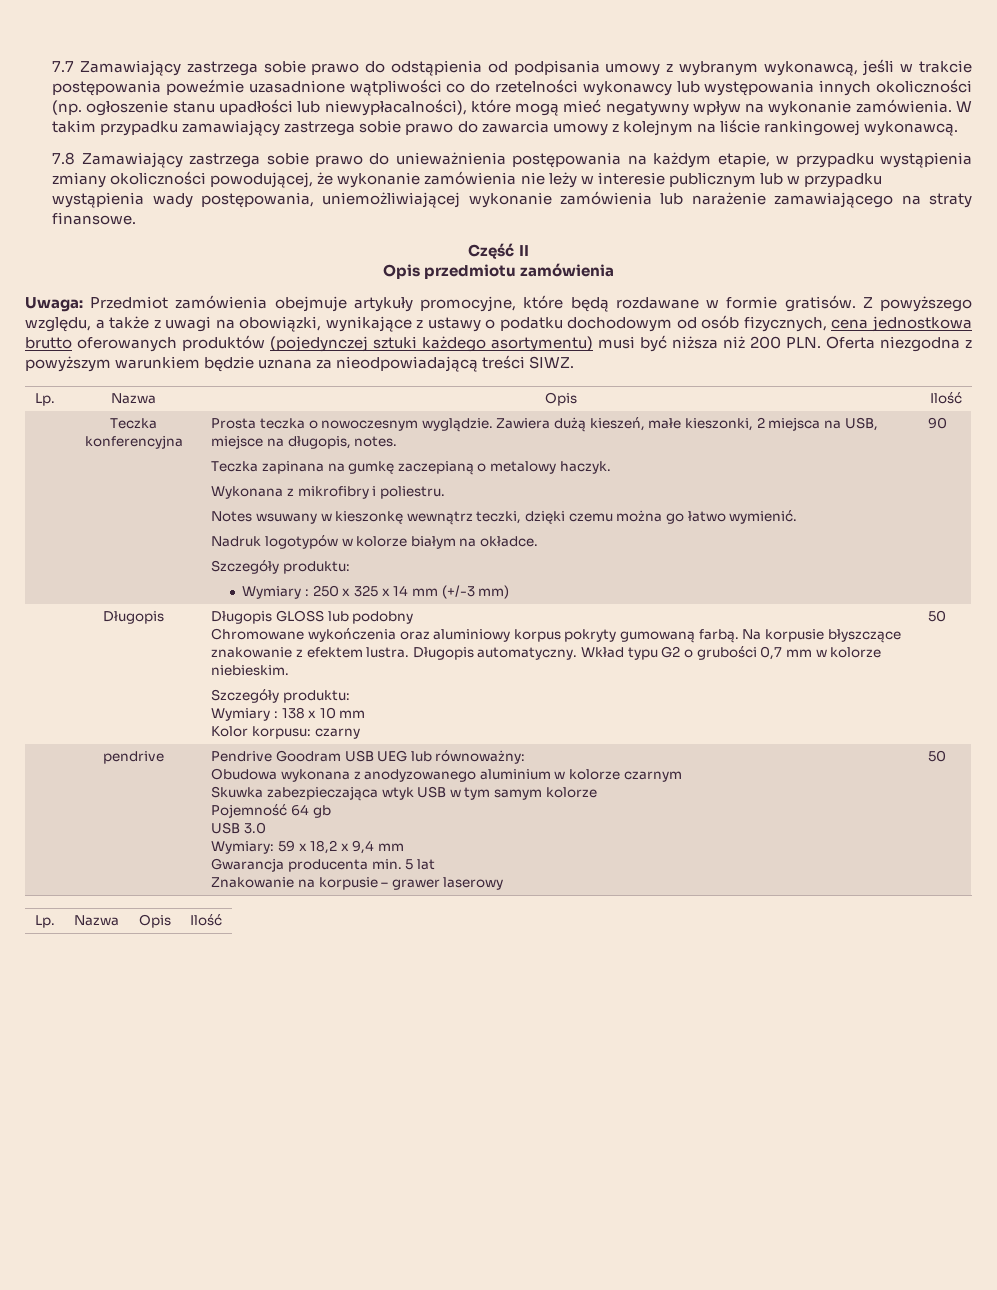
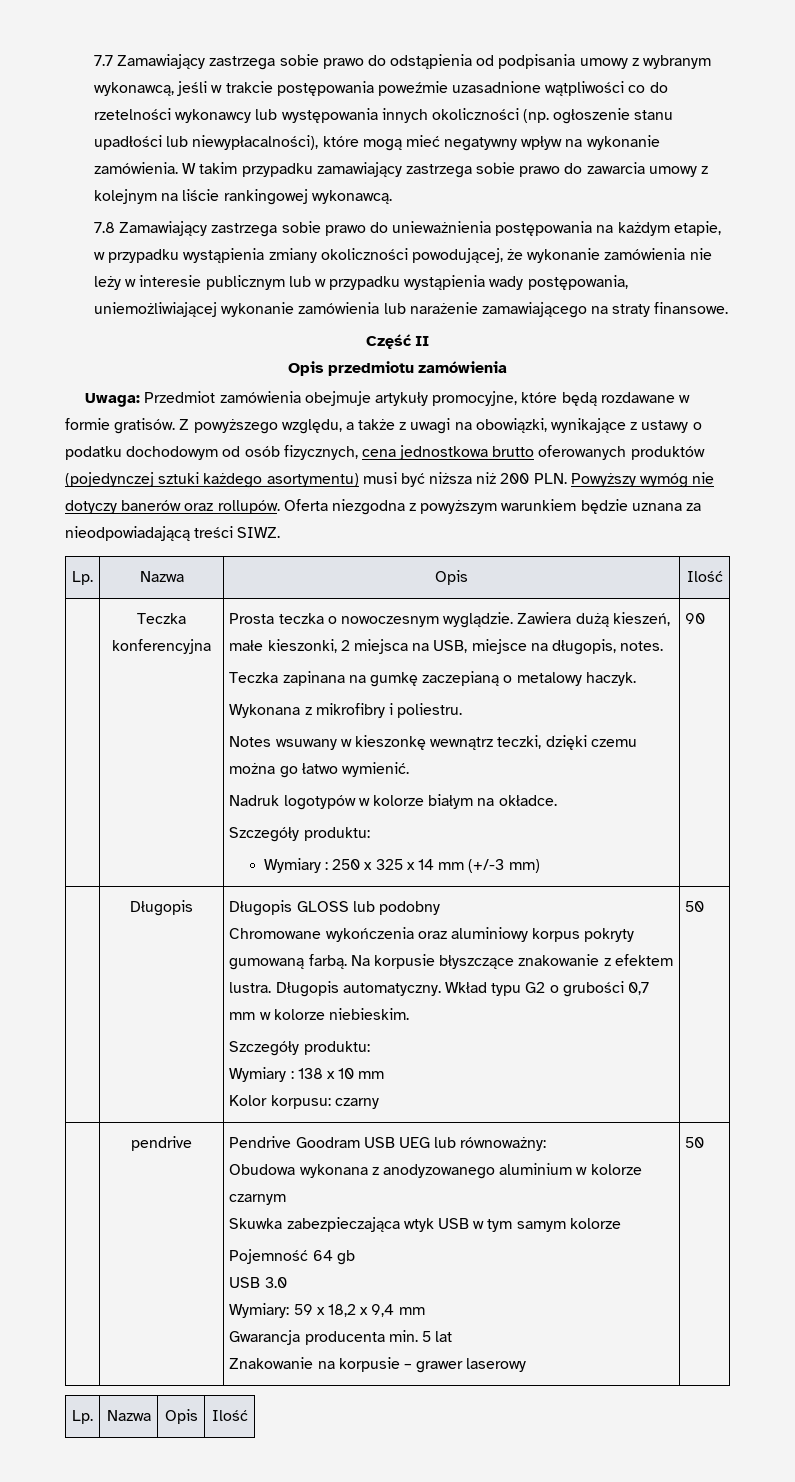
(821, 342) none -> [570,472,715,488] [65,500,280,514] Powyższy wymóg nie dotyczy banerów oraz rollupów.

